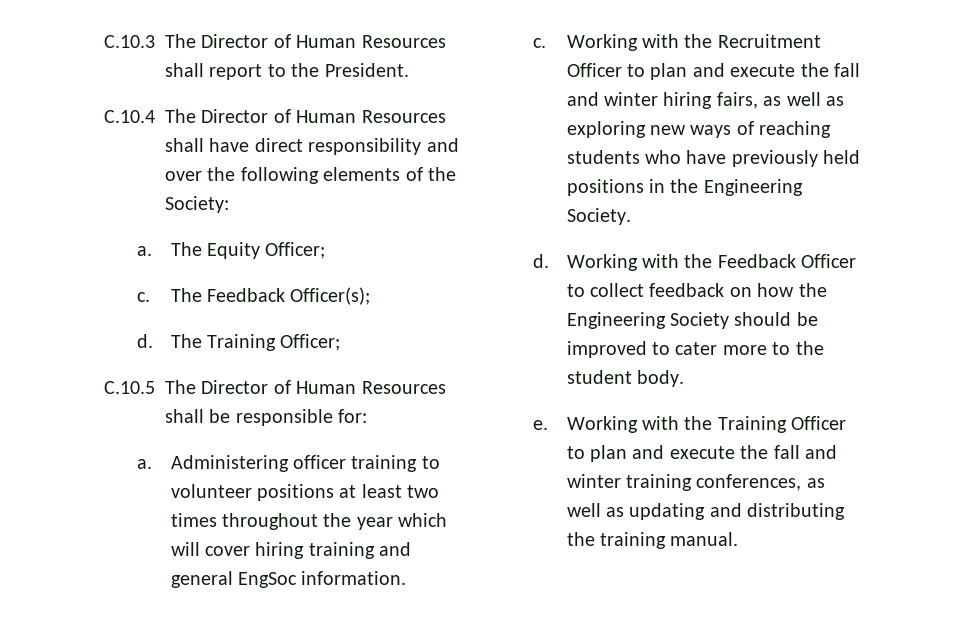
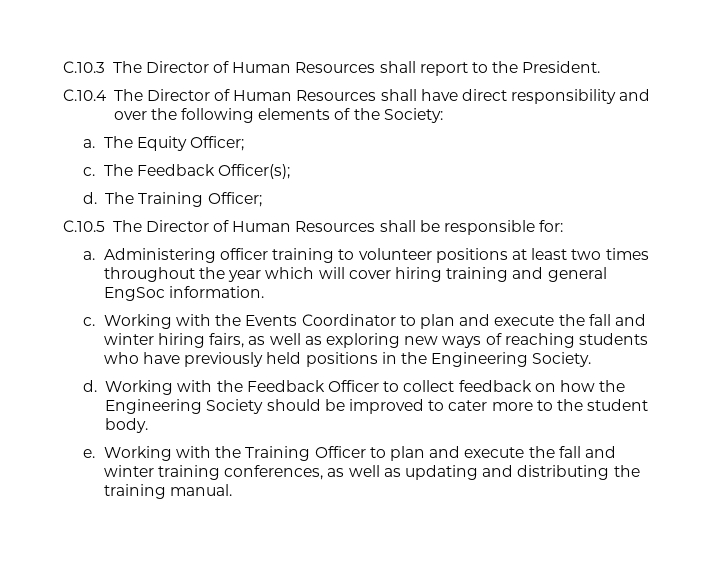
[717,34,821,48] [566,63,622,77] Recruitment Officer -> [245,314,396,326] Events Coordinator

